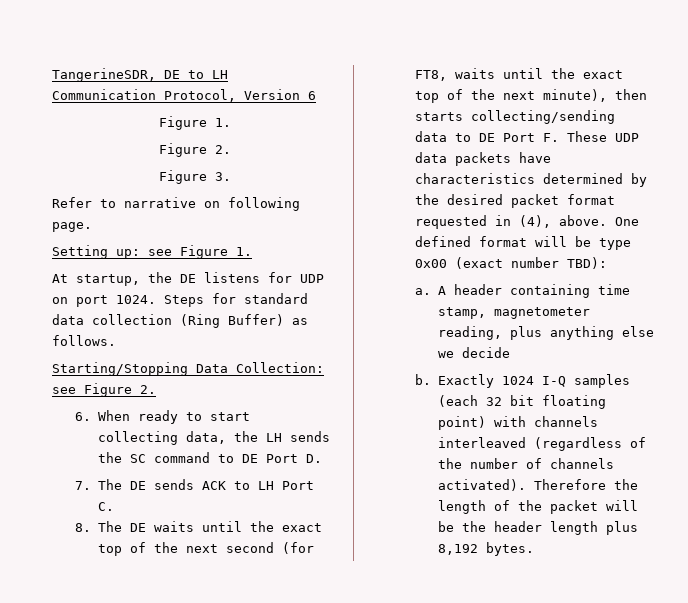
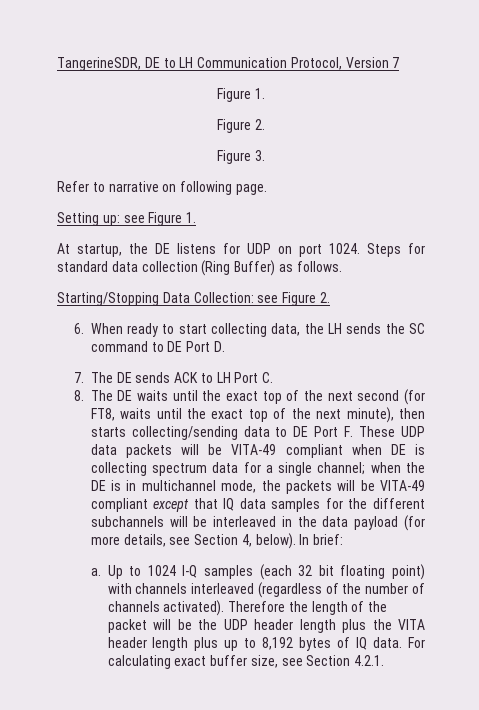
[308,91,316,100] 6 -> [392,57,400,68] 7
[518,152,551,163] [414,173,647,187] [414,194,615,208] [414,215,639,229] [414,236,631,250] [414,257,607,269] [414,284,630,298] [437,307,590,319] [437,326,654,340] [437,347,510,358] [414,374,494,388] have characteristics determined by the desired packet format requested in (4), above. One defined format will be type 0x00 (exact number TBD): // a. A header containing time stamp, magnetometer reading, plus anything else we decide // b. Exactly -> [181,444,425,458] [90,462,425,476] [90,480,426,494] [90,498,425,512] [90,515,425,531] [90,533,344,549] [90,565,142,579] will be VITA-49 compliant when DE is collecting spectrum data for a single channel; when the DE is in multichannel mode, the packets will be VITA-49 compliant except that IQ data samples for the different subchannels will be interleaved in the data payload (for more details, see Section 4, below). In brief: // a. Up to
[493,521,638,535] [437,542,534,556] header length plus 8,192 bytes. -> [223,619,425,633] [107,637,425,651] [107,655,385,669] UDP header length plus the VITA header length plus up to 8,192 bytes of IQ data. For calculating exact buffer size, see Section 4.2.1.

